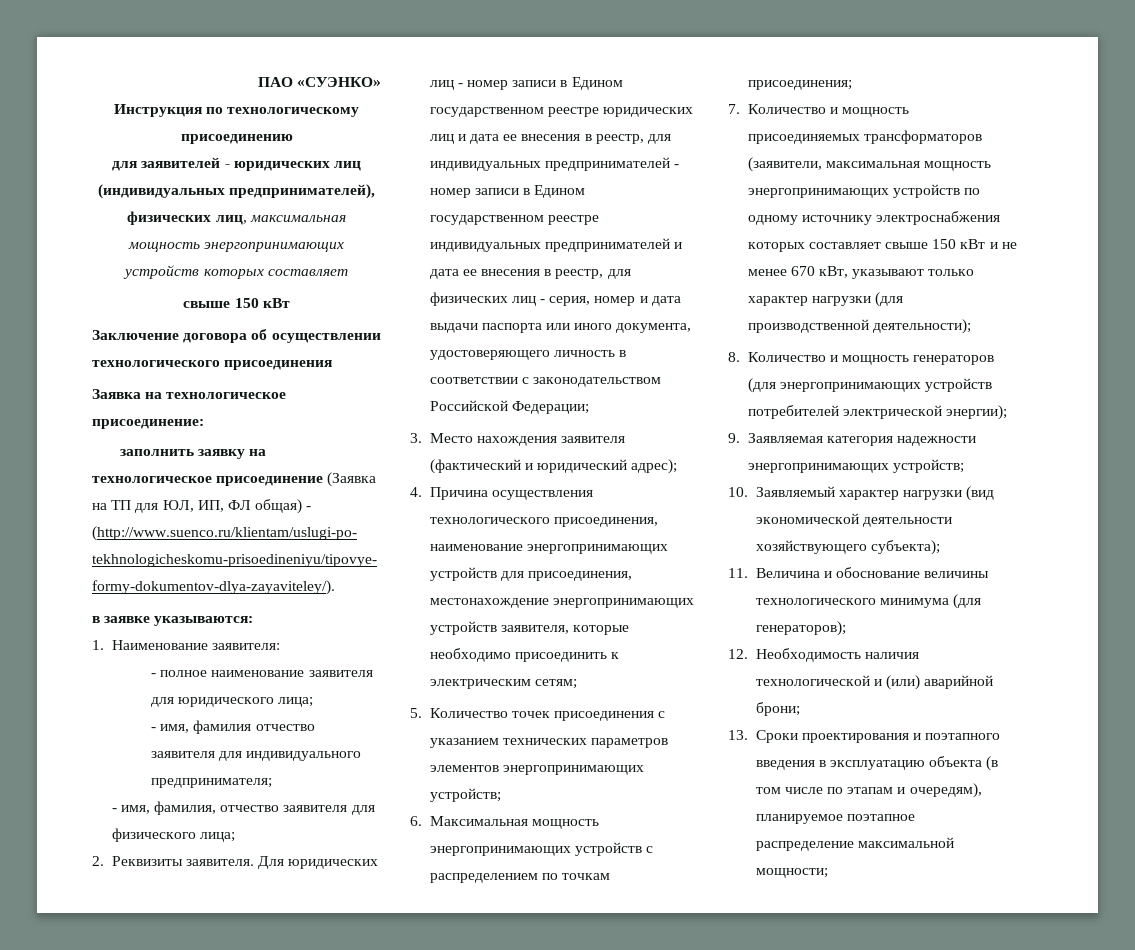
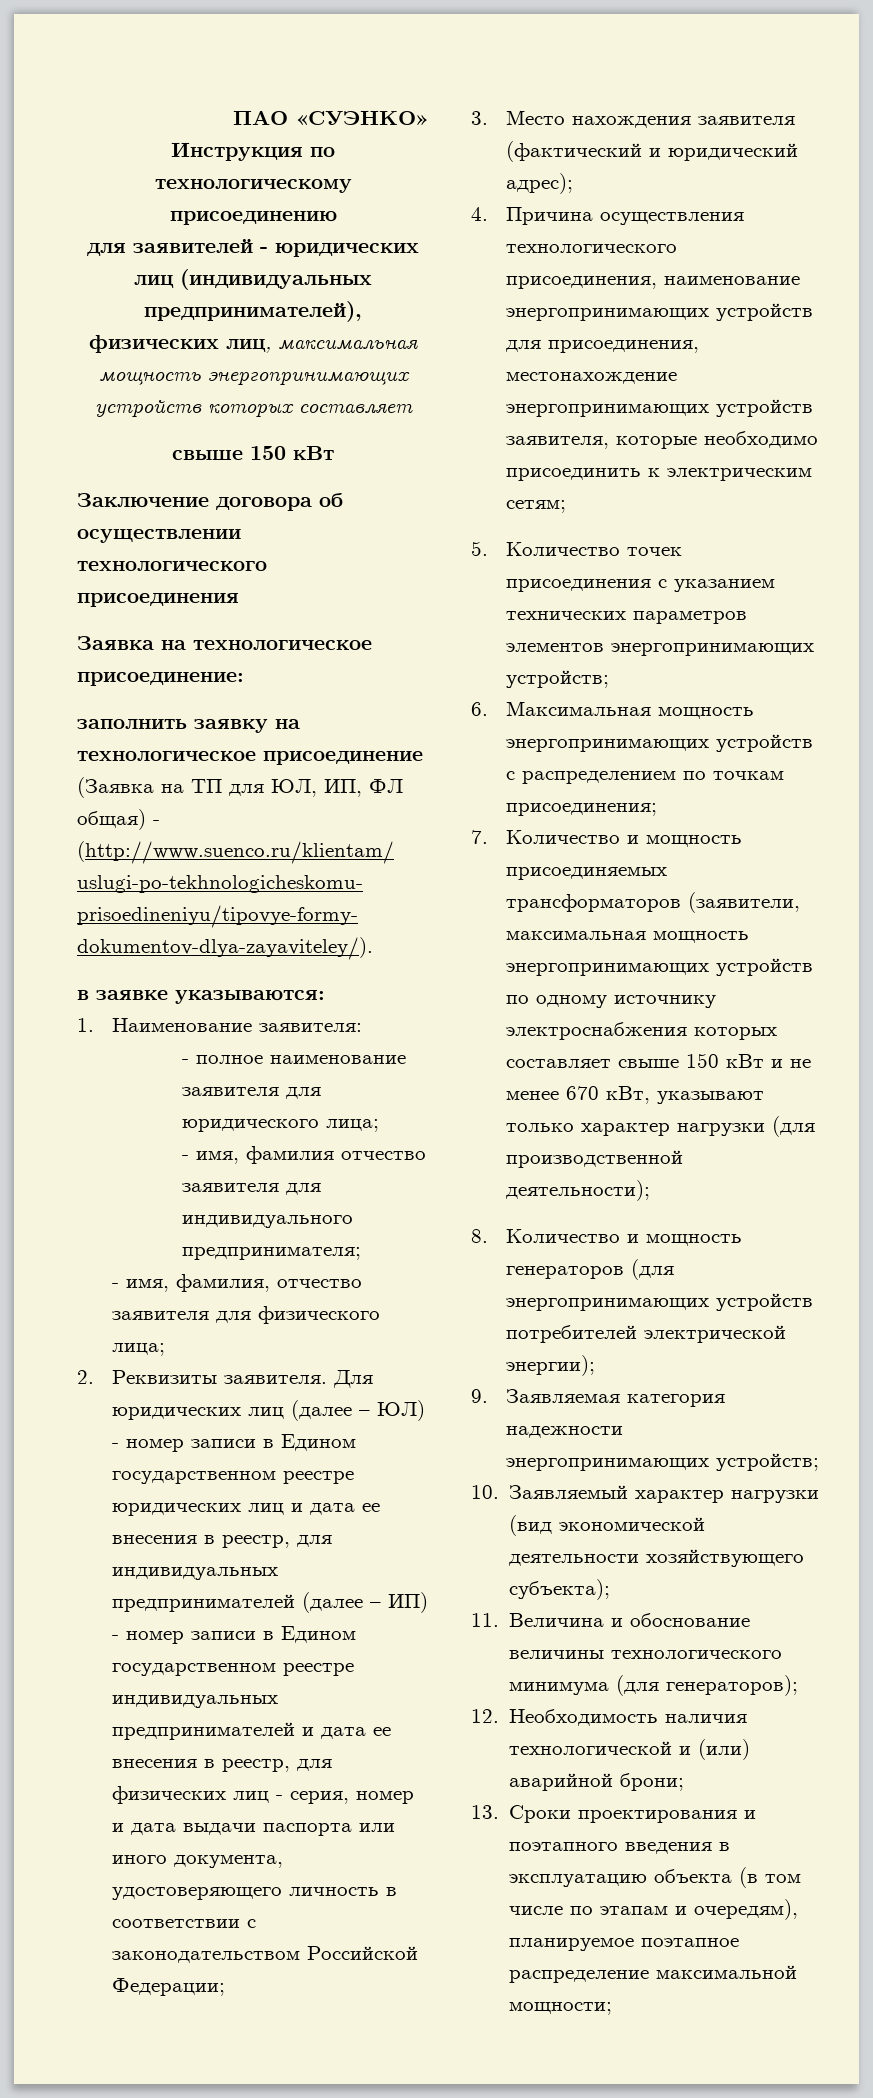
(454, 85) none -> [291,1400,426,1421] (далее – ЮЛ)
(670, 164) none -> [302,1592,429,1613] (далее – ИП)

